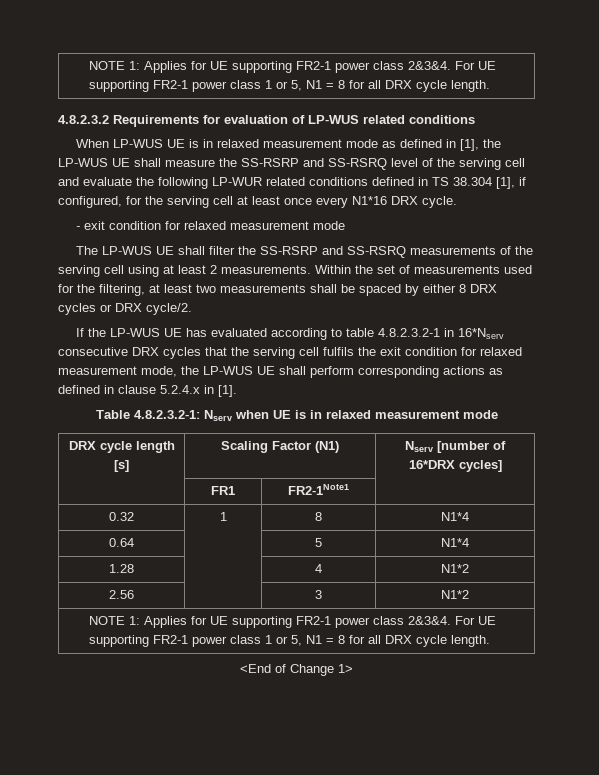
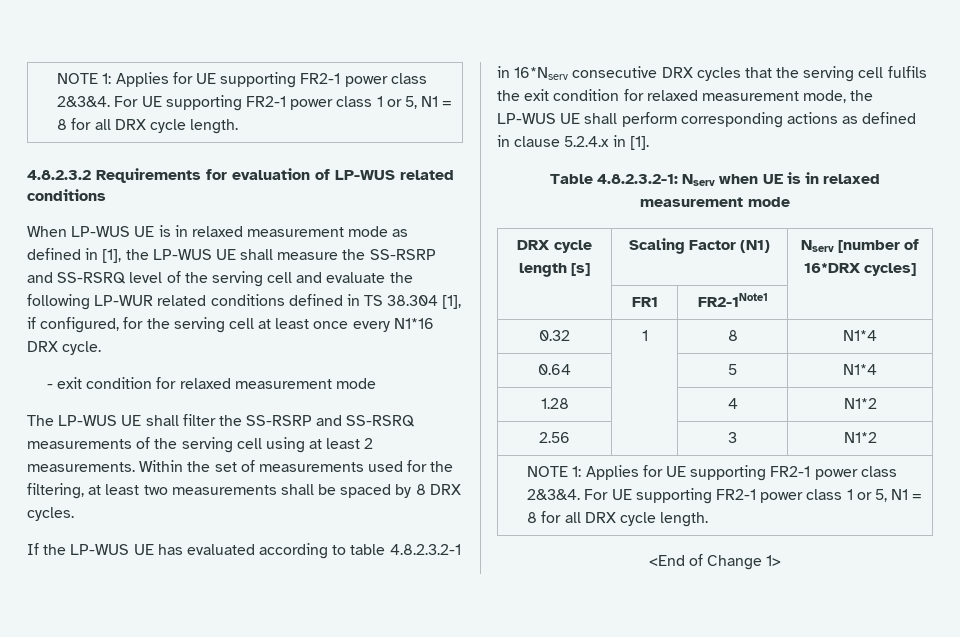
[423,284,456,293] either -> (412, 491) none
[58,303,192,315] cycles or DRX cycle/2. -> [27,507,74,521] cycles.

